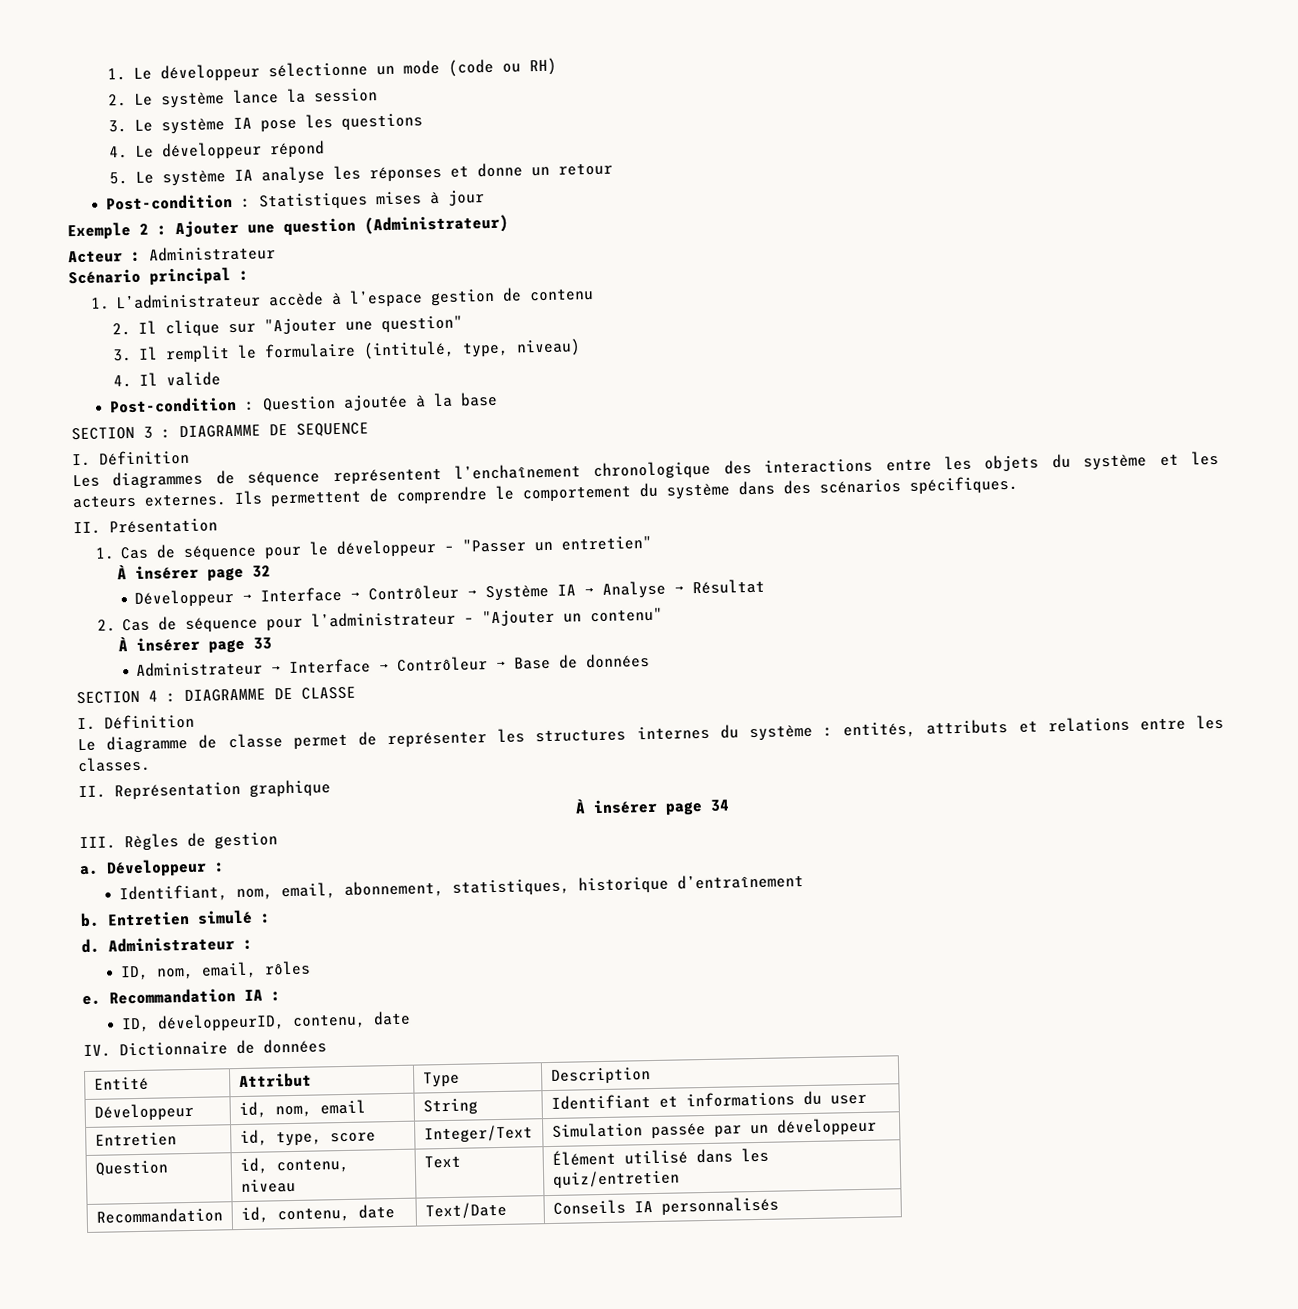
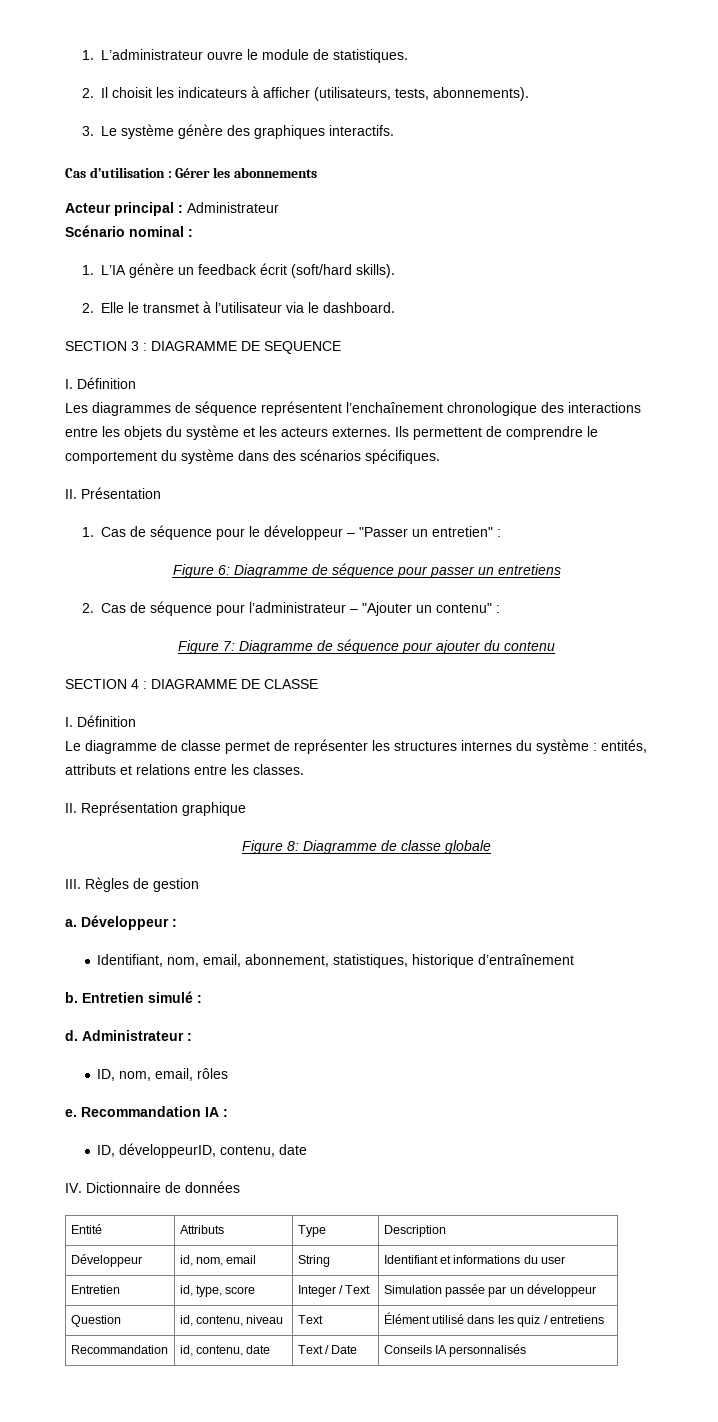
[107,57,558,83] [108,88,379,109] [108,113,424,135] [109,140,326,161] [109,162,614,187] [105,190,485,211] [67,214,509,241] 1. Le développeur sélectionne un mode (code ou RH) // 2. Le système lance la session // 3. Le système IA pose les questions // 4. Le développeur répond // 5. Le système IA analyse les réponses et donne un retour // Post-condition : Statistiques mises à jour // Exemple 2 : Ajouter une question (Administrateur) -> [81,49,408,63] [81,86,529,101] [81,124,394,139] [65,167,317,178] 1. L’administrateur ouvre le module de statistiques. // 2. Il choisit les indicateurs à afficher (utilisateurs, tests, abonnements). // 3. Le système génère des graphiques interactifs. // Cas d’utilisation : Gérer les abonnements
(123, 257) none -> [114,202,174,216] principal
[149,267,231,286] principal -> [129,226,184,237] nominal
[115,287,595,310] [112,315,464,338] [112,338,582,364] [113,371,222,388] [108,391,498,414] L’administrateur accède à l’espace gestion de contenu // 2. Il clique sur "Ajouter une question" // 3. Il remplit le formulaire (intitulé, type, niveau) // 4. Il valide // Post-condition : Question ajoutée à la base -> [100,263,395,278] [81,301,395,313] L’IA génère un feedback écrit (soft/hard skills). // 2. Elle le transmet à l’utilisateur via le dashboard.
[117,564,272,582] [134,578,766,608] // À insérer page 32 // Développeur → Interface → Contrôleur → Système IA → Analyse → Résultat -> [496,529,501,537] [172,563,561,578] : // Figure 6: Diagramme de séquence pour passer un entretiens
[118,636,273,654] [136,652,651,677] // À insérer page 33 // Administrateur → Interface → Contrôleur → Base de données -> [495,605,500,613] [178,639,555,654] : // Figure 7: Diagramme de séquence pour ajouter du contenu
[574,798,730,816] À insérer page 34 -> [242,840,491,854] Figure 8: Diagramme de classe globale
[238,1072,312,1089] Attribut -> [179,1225,224,1234] Attributs
[423,1124,533,1144] Integer/Text -> [297,1285,371,1297] Integer / Text
[552,1169,680,1189] quiz/entretien -> [517,1315,604,1327] quiz / entretiens
[424,1201,507,1220] Text/Date -> [297,1345,358,1354] Text / Date

